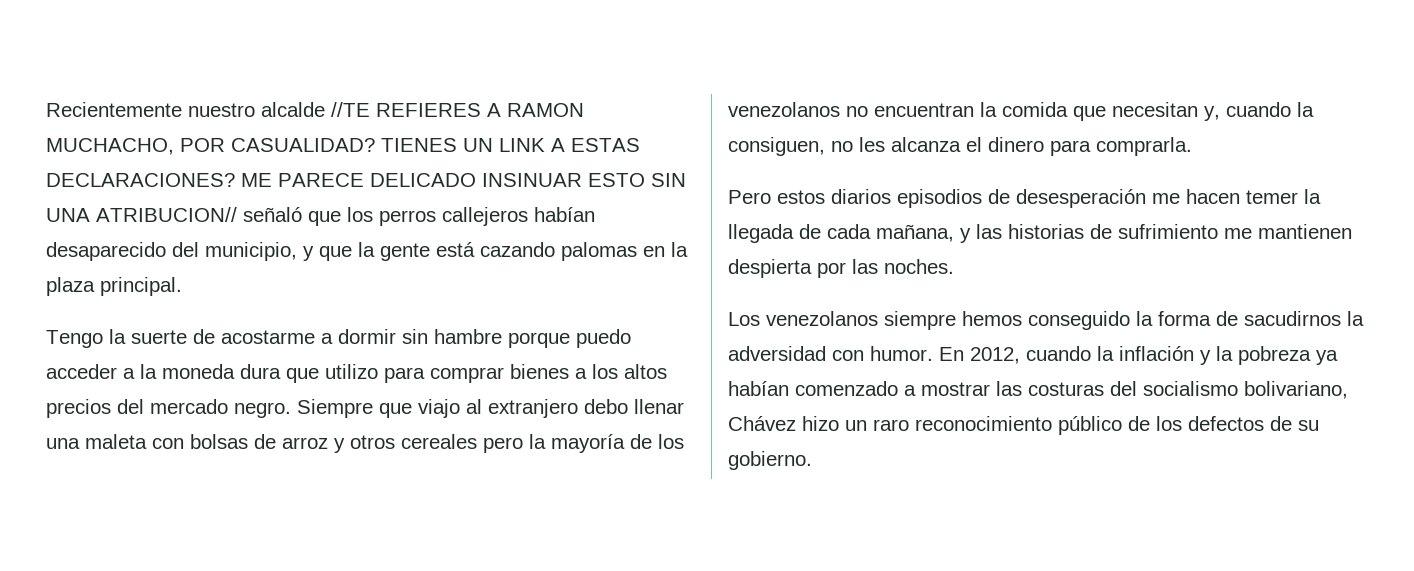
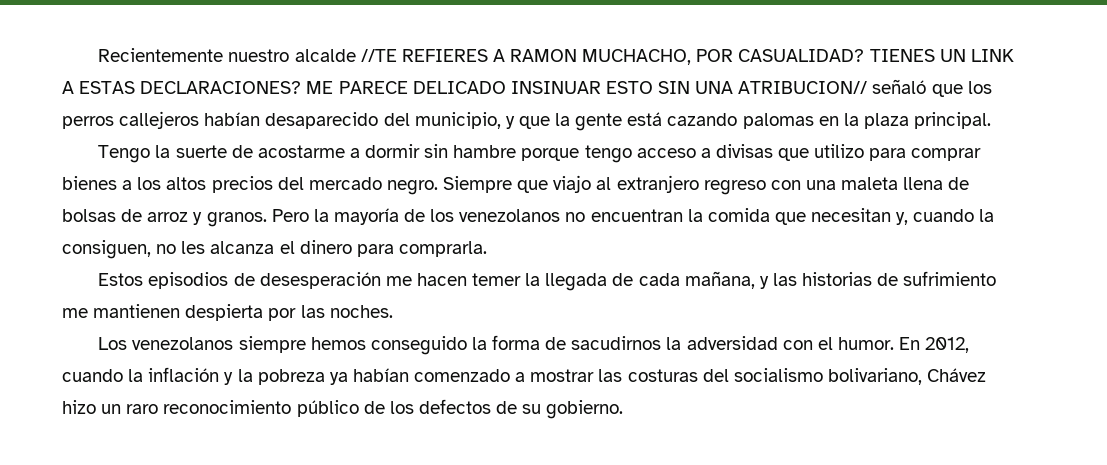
[576,329,631,348] [46,364,281,379] puedo acceder a la moneda dura -> [584,144,773,163] tengo acceso a divisas
[584,399,684,414] [46,434,184,449] debo llenar una maleta con -> [703,177,970,195] regreso con una maleta llena de
[350,434,523,453] otros cereales pero -> [206,209,309,227] granos. Pero
[728,189,891,204] Pero estos diarios -> [98,273,144,286] Estos
(864, 355) none -> [817,337,833,350] el

